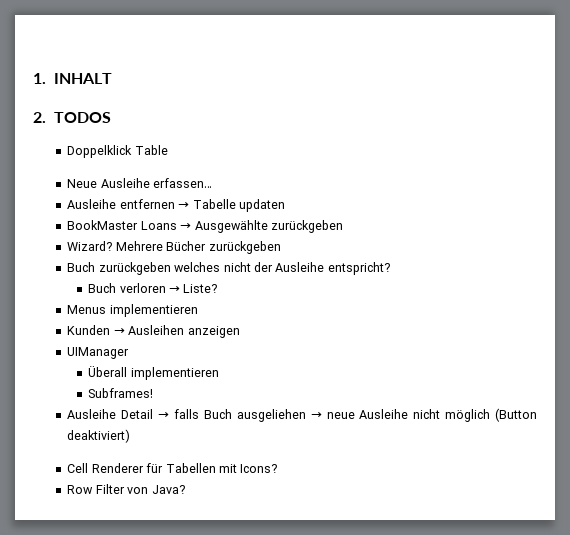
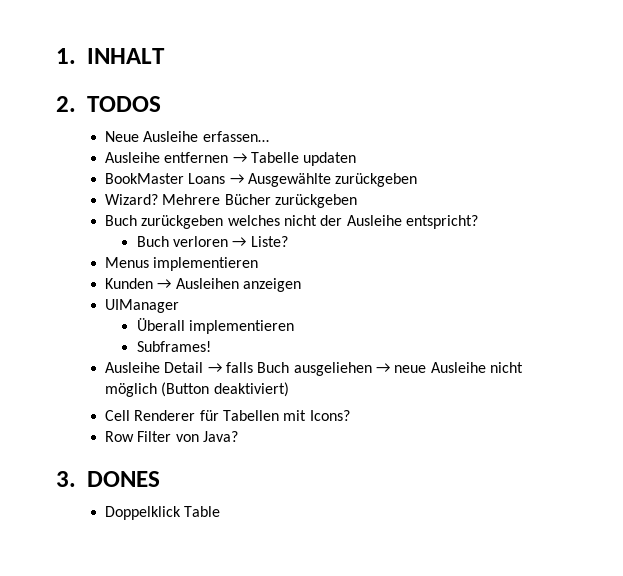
[67,145,168,158] // Doppelklick Table -> (162, 104) none
(185, 489) none -> [56,471,161,487] [105,506,221,520] // 3. DONES // Doppelklick Table

